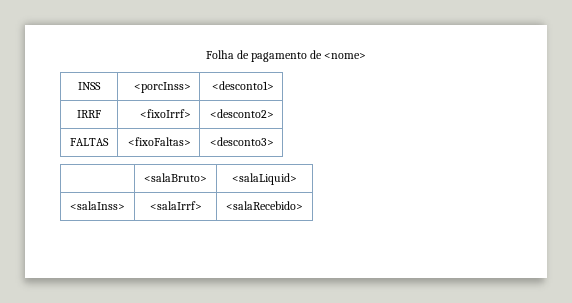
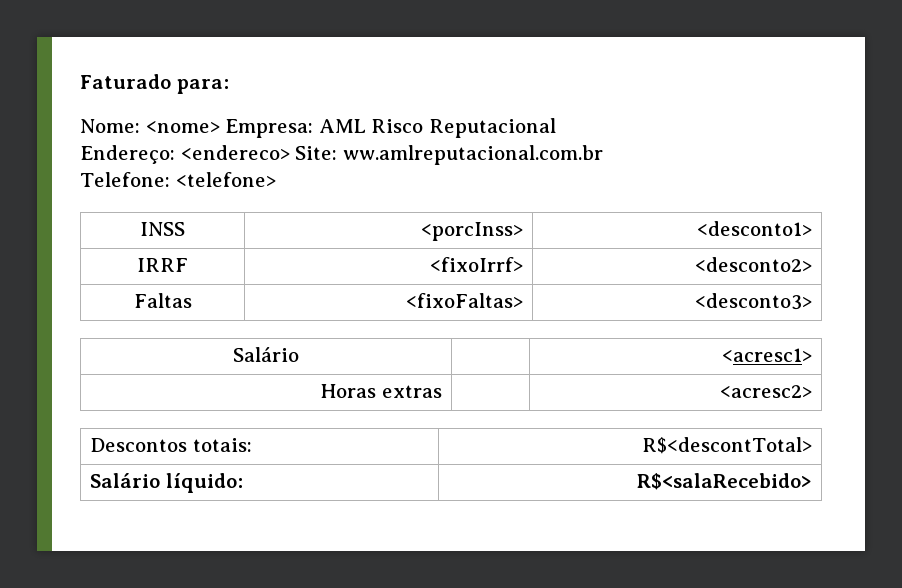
[205,50,367,62] Folha de pagamento de <nome> -> [80,74,229,94] [80,118,556,138] [80,145,603,165] [80,172,276,187] Faturado para: // Nome: <nome> Empresa: AML Risco Reputacional // Endereço: <endereco> Site: ww.amlreputacional.com.br // Telefone: <telefone>
[70,138,109,146] FALTAS -> [133,293,192,308] Faltas
[144,173,207,182] [232,173,297,185] [70,201,125,210] [149,201,202,210] [226,201,303,210] | <salaBruto> | <salaLiquid> // <salaInss> | <salaIrrf> | <salaRecebido> -> [233,347,299,362] [721,348,812,362] [320,384,442,398] [719,385,812,398] [90,438,252,452] [642,437,813,454] [90,473,243,493] [636,473,812,490] Salário | | <acresc1> // Horas extras | | <acresc2> // Descontos totais: | R$<descontTotal> // Salário líquido: | R$<salaRecebido>

